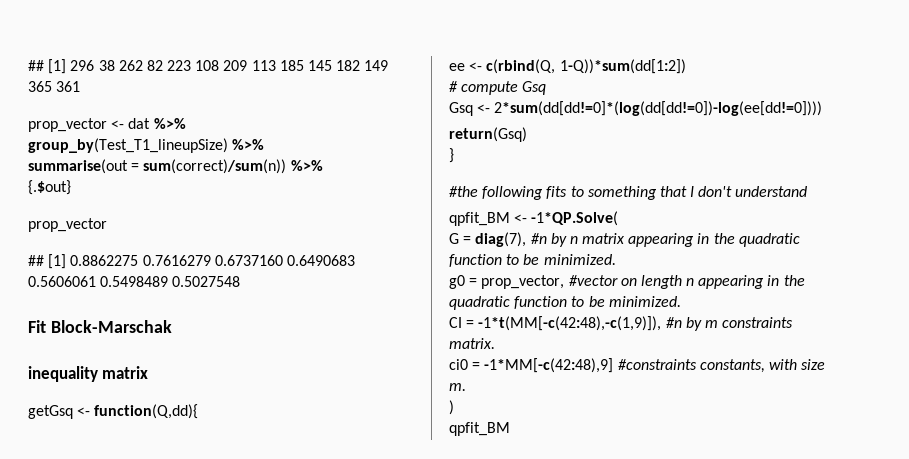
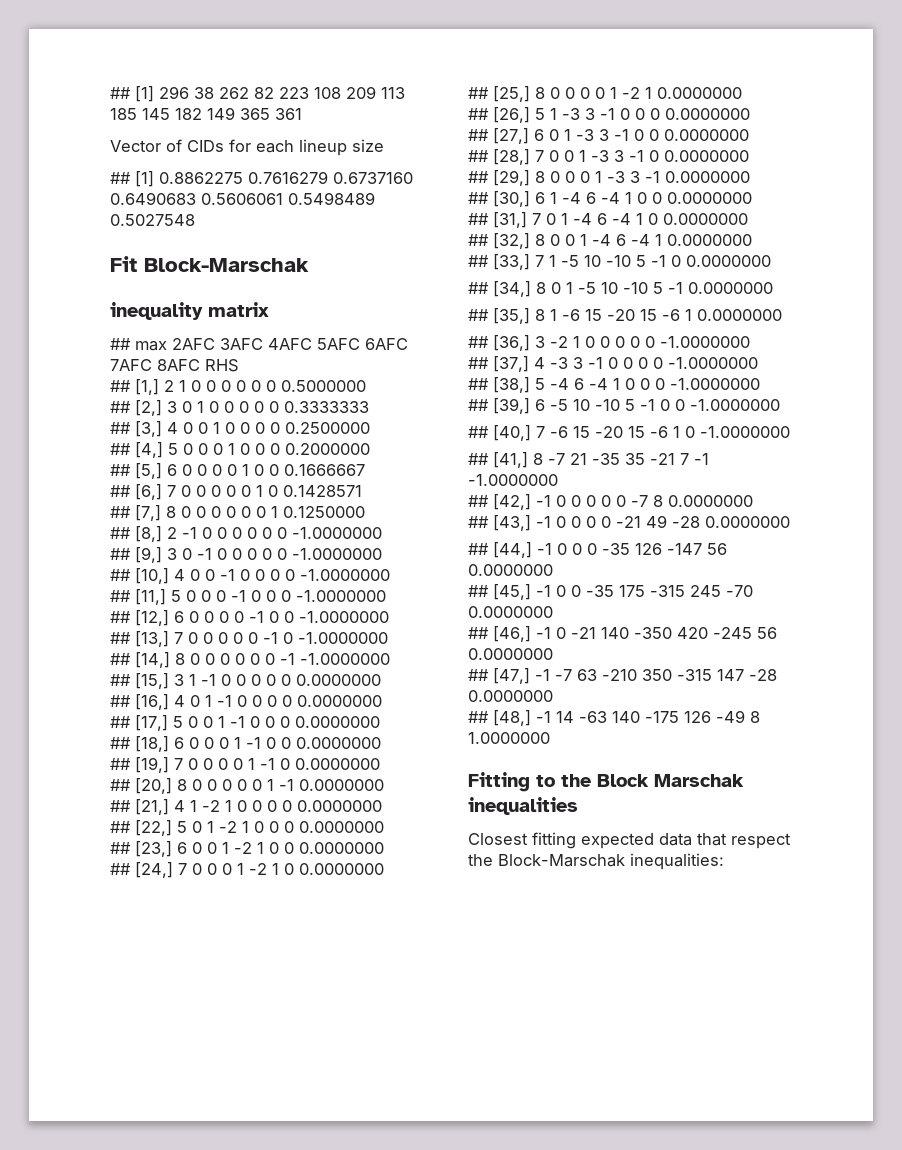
[28,118,186,132] [28,138,265,153] [28,159,323,174] [28,180,71,195] [28,218,107,232] prop_vector <- dat %>% // group_by(Test_T1_lineupSize) %>% // summarise(out = sum(correct)/sum(n)) %>% // {.$out} // prop_vector -> [110,139,384,156] Vector of CIDs for each lineup size
[28,404,199,419] [449,59,686,74] [449,81,547,95] [449,101,823,116] [449,127,527,142] [449,148,454,163] [449,186,808,200] [449,211,619,226] [449,232,800,247] [449,254,616,267] [449,275,805,289] [449,296,681,310] [449,316,794,331] [449,338,495,349] [449,358,826,373] [449,383,466,391] [449,400,454,415] [449,422,510,436] getGsq <- function(Q,dd){ // ee <- c(rbind(Q, 1-Q))*sum(dd[1:2]) // # compute Gsq // Gsq <- 2*sum(dd[dd!=0]*(log(dd[dd!=0])-log(ee[dd!=0]))) // return(Gsq) // } // #the following fits to something that I don't understand // qpfit_BM <- -1*QP.Solve( // G = diag(7), #n by n matrix appearing in the quadratic function to be minimized. // g0 = prop_vector, #vector on length n appearing in the quadratic function to be minimized. // CI = -1*t(MM[-c(42:48),-c(1,9)]), #n by m constraints matrix. // ci0 = -1*MM[-c(42:48),9] #constraints constants, with size m. // ) // qpfit_BM -> [110,338,408,351] [110,359,239,372] [110,379,366,395] [110,400,369,416] [110,421,370,437] [110,442,370,458] [110,463,365,479] [110,484,362,500] [110,505,365,521] [110,526,382,542] [110,547,382,563] [110,568,390,584] [110,589,386,605] [110,610,389,626] [110,631,388,647] [110,652,390,668] [110,673,381,689] [110,694,382,710] [110,715,380,731] [110,736,381,752] [110,757,380,773] [110,778,384,794] [110,799,382,815] [110,820,384,836] [110,841,384,857] [110,862,384,878] [468,86,742,102] [468,107,750,123] [468,128,749,144] [468,149,749,165] [468,170,750,186] [468,191,752,207] [468,212,748,228] [468,233,752,249] [468,254,771,270] [468,281,773,297] [468,308,782,324] [468,335,750,351] [468,356,758,372] [468,377,760,393] [468,398,780,414] [468,425,790,441] [468,452,709,468] [468,474,558,486] [468,494,753,510] [468,515,790,531] [468,542,727,558] [468,564,553,576] [468,584,753,600] [468,606,553,618] [468,626,777,642] [468,648,553,660] [468,668,777,684] [468,690,553,702] [468,710,760,726] [468,732,550,744] [468,772,744,792] [468,797,578,815] [468,832,791,849] [468,853,724,870] ## max 2AFC 3AFC 4AFC 5AFC 6AFC 7AFC 8AFC RHS // ## [1,] 2 1 0 0 0 0 0 0 0.5000000 // ## [2,] 3 0 1 0 0 0 0 0 0.3333333 // ## [3,] 4 0 0 1 0 0 0 0 0.2500000 // ## [4,] 5 0 0 0 1 0 0 0 0.2000000 // ## [5,] 6 0 0 0 0 1 0 0 0.1666667 // ## [6,] 7 0 0 0 0 0 1 0 0.1428571 // ## [7,] 8 0 0 0 0 0 0 1 0.1250000 // ## [8,] 2 -1 0 0 0 0 0 0 -1.0000000 // ## [9,] 3 0 -1 0 0 0 0 0 -1.0000000 // ## [10,] 4 0 0 -1 0 0 0 0 -1.0000000 // ## [11,] 5 0 0 0 -1 0 0 0 -1.0000000 // ## [12,] 6 0 0 0 0 -1 0 0 -1.0000000 // ## [13,] 7 0 0 0 0 0 -1 0 -1.0000000 // ## [14,] 8 0 0 0 0 0 0 -1 -1.0000000 // ## [15,] 3 1 -1 0 0 0 0 0 0.0000000 // ## [16,] 4 0 1 -1 0 0 0 0 0.0000000 // ## [17,] 5 0 0 1 -1 0 0 0 0.0000000 // ## [18,] 6 0 0 0 1 -1 0 0 0.0000000 // ## [19,] 7 0 0 0 0 1 -1 0 0.0000000 // ## [20,] 8 0 0 0 0 0 1 -1 0.0000000 // ## [21,] 4 1 -2 1 0 0 0 0 0.0000000 // ## [22,] 5 0 1 -2 1 0 0 0 0.0000000 // ## [23,] 6 0 0 1 -2 1 0 0 0.0000000 // ## [24,] 7 0 0 0 1 -2 1 0 0.0000000 // ## [25,] 8 0 0 0 0 1 -2 1 0.0000000 // ## [26,] 5 1 -3 3 -1 0 0 0 0.0000000 // ## [27,] 6 0 1 -3 3 -1 0 0 0.0000000 // ## [28,] 7 0 0 1 -3 3 -1 0 0.0000000 // ## [29,] 8 0 0 0 1 -3 3 -1 0.0000000 // ## [30,] 6 1 -4 6 -4 1 0 0 0.0000000 // ## [31,] 7 0 1 -4 6 -4 1 0 0.0000000 // ## [32,] 8 0 0 1 -4 6 -4 1 0.0000000 // ## [33,] 7 1 -5 10 -10 5 -1 0 0.0000000 // ## [34,] 8 0 1 -5 10 -10 5 -1 0.0000000 // ## [35,] 8 1 -6 15 -20 15 -6 1 0.0000000 // ## [36,] 3 -2 1 0 0 0 0 0 -1.0000000 // ## [37,] 4 -3 3 -1 0 0 0 0 -1.0000000 // ## [38,] 5 -4 6 -4 1 0 0 0 -1.0000000 // ## [39,] 6 -5 10 -10 5 -1 0 0 -1.0000000 // ## [40,] 7 -6 15 -20 15 -6 1 0 -1.0000000 // ## [41,] 8 -7 21 -35 35 -21 7 -1 -1.0000000 // ## [42,] -1 0 0 0 0 0 -7 8 0.0000000 // ## [43,] -1 0 0 0 0 -21 49 -28 0.0000000 // ## [44,] -1 0 0 0 -35 126 -147 56 0.0000000 // ## [45,] -1 0 0 -35 175 -315 245 -70 0.0000000 // ## [46,] -1 0 -21 140 -350 420 -245 56 0.0000000 // ## [47,] -1 -7 63 -210 350 -315 147 -28 0.0000000 // ## [48,] -1 14 -63 140 -175 126 -49 8 1.0000000 // Fitting to the Block Marschak inequalities // Closest fitting expected data that respect the Block-Marschak inequalities:

